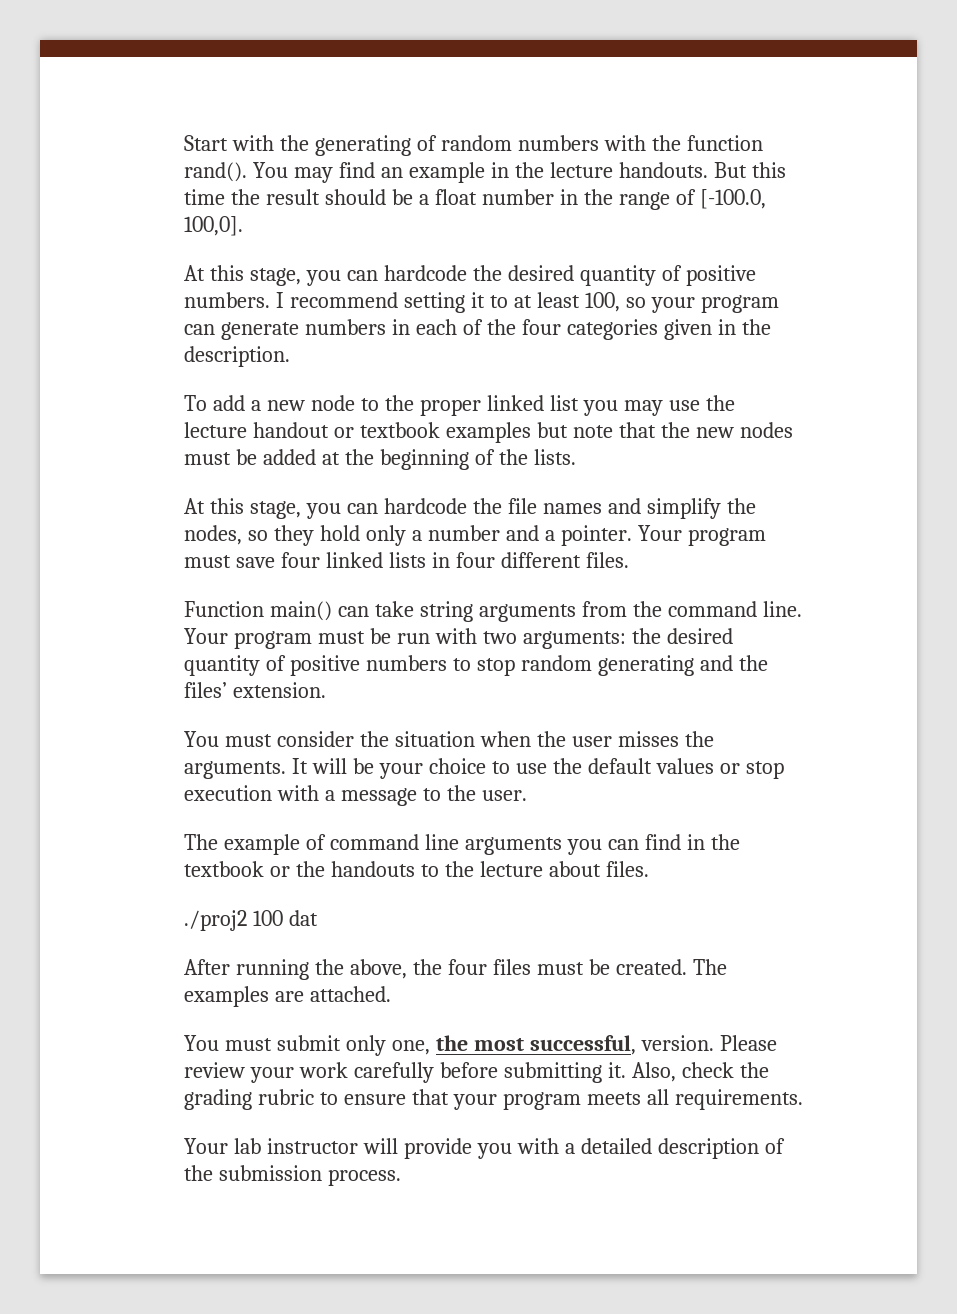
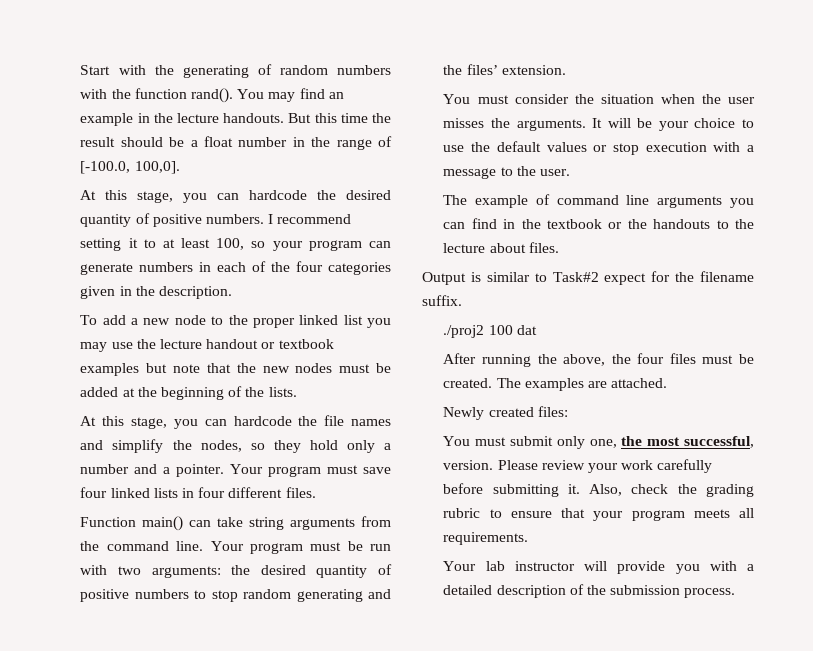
(649, 869) none -> [422,271,754,285] [422,295,462,306] // Output is similar to Task#2 expect for the filename suffix.
(392, 994) none -> [443,406,568,420] // Newly created files:

